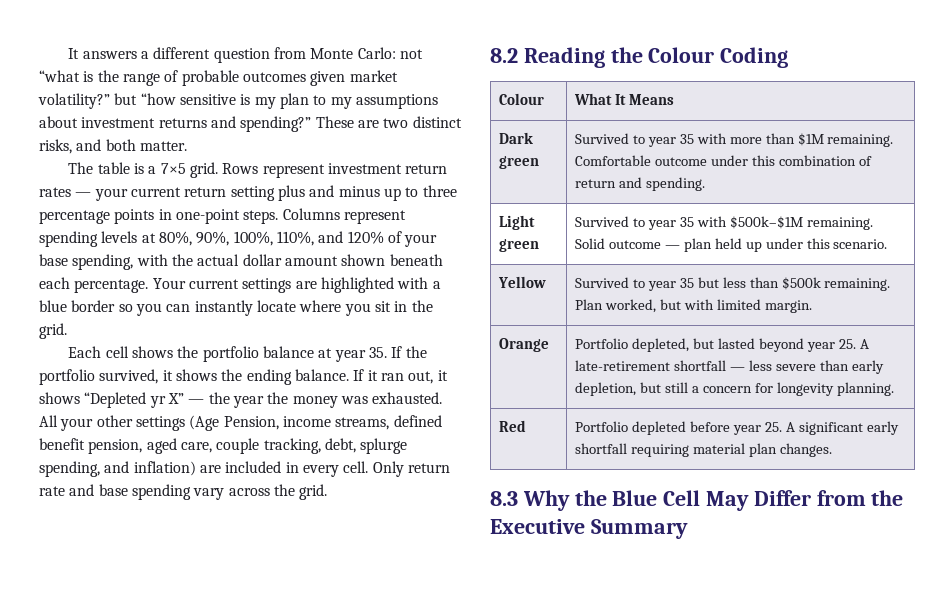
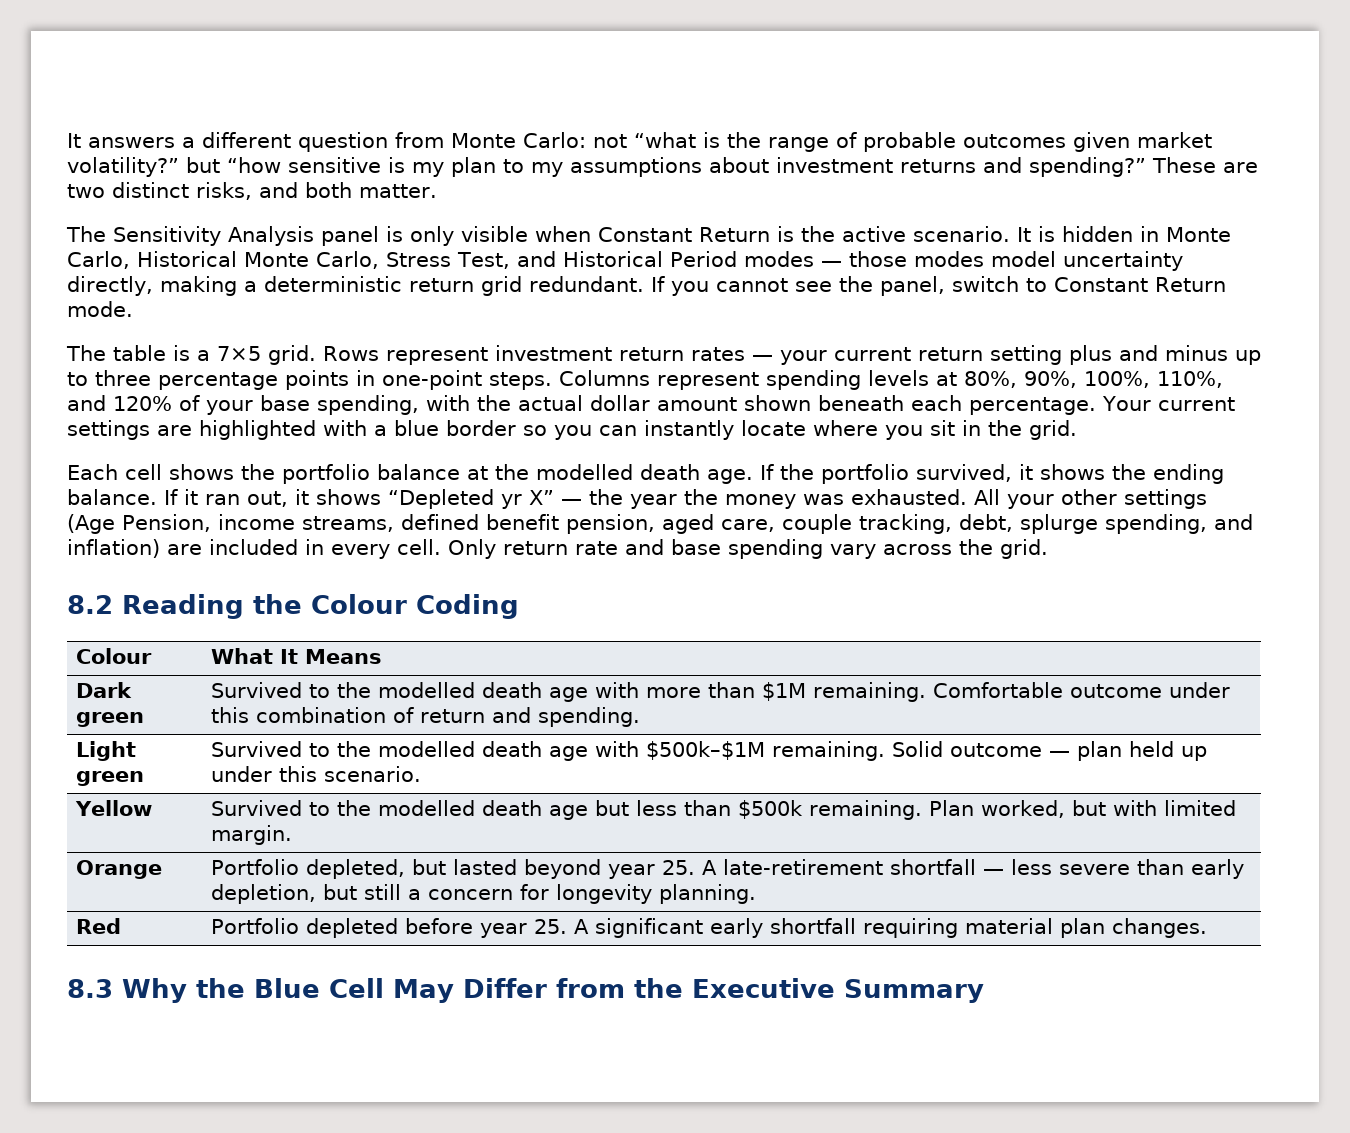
(187, 146) none -> [66,226,1231,246] [67,251,1183,271] [67,276,1226,296] [67,301,133,317] // The Sensitivity Analysis panel is only visible when Constant Return is the active scenario. It is hidden in Monte Carlo, Historical Monte Carlo, Stress Test, and Historical Period modes — those modes model uncertainty directly, making a deterministic return grid redundant. If you cannot see the panel, switch to Constant Return mode.
[334,347,387,362] year 35. -> [495,464,753,484] the modelled death age.
[647,134,694,147] year 35 -> [337,682,589,702] the modelled death age
[647,217,694,230] year 35 -> [337,741,589,761] the modelled death age
[647,278,694,291] year 35 -> [337,800,589,820] the modelled death age

